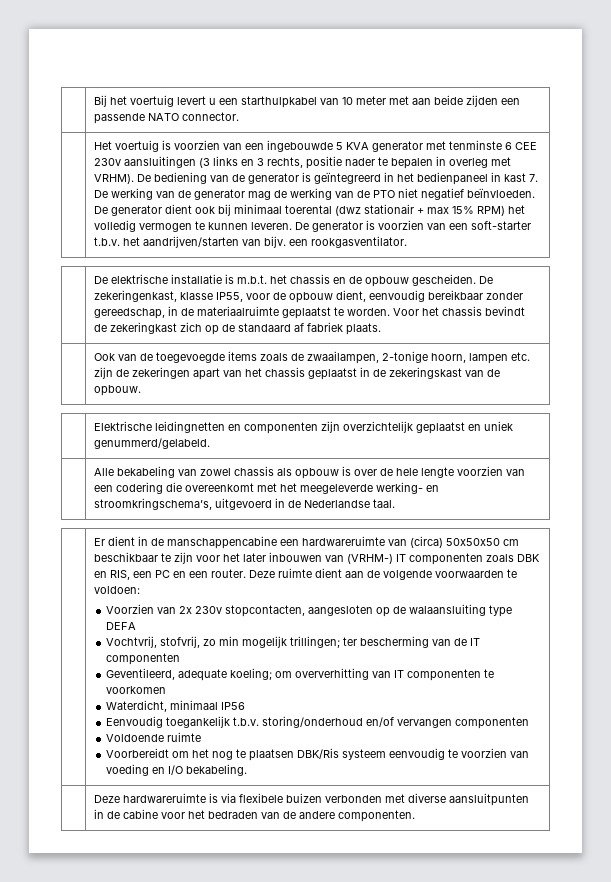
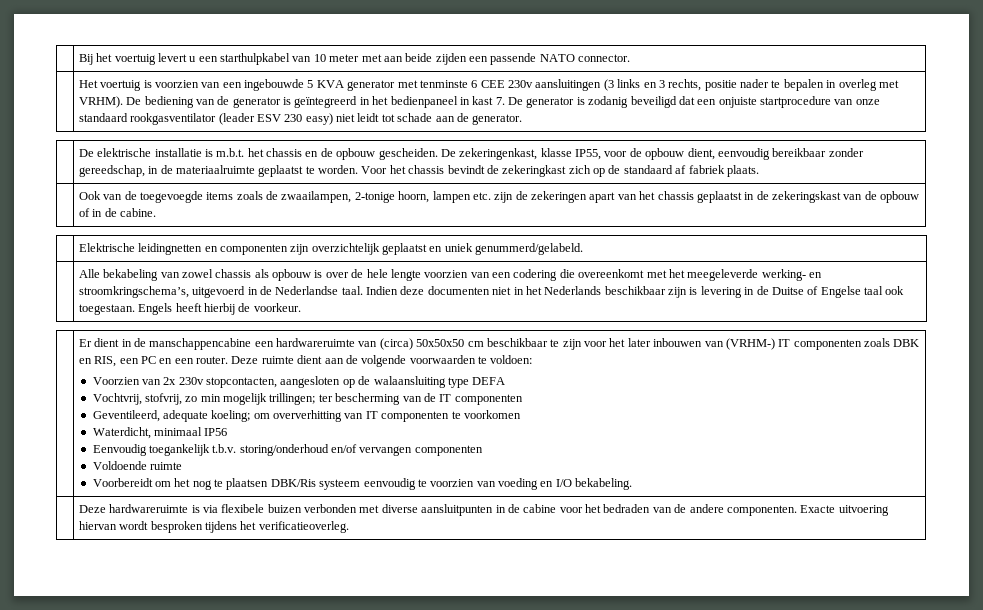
[111,188,536,200] [94,204,526,216] [94,220,532,232] [94,236,408,248] werking van de generator mag de werking van de PTO niet negatief beïnvloeden. De generator dient ook bij minimaal toerental (dwz stationair + max 15% RPM) het volledig vermogen te kunnen leveren. De generator is voorzien van een soft-starter t.b.v. het aandrijven/starten van bijv. een rookgasventilator. -> [526,96,880,108] [78,113,523,125] generator is zodanig beveiligd dat een onjuiste startprocedure van onze standaard rookgasventilator (leader ESV 230 easy) niet leidt tot schade aan de generator.
[94,385,142,396] opbouw. -> [880,191,920,203] [78,208,156,217] opbouw of in de cabine.
(396, 503) none -> [366,286,905,298] [78,303,301,315] Indien deze documenten niet in het Nederlands beschikbaar zijn is levering in de Duitse of Engelse taal ook toegestaan. Engels heeft hierbij de voorkeur.
(416, 816) none -> [800,505,889,516] [78,521,349,533] Exacte uitvoering hiervan wordt besproken tijdens het verificatieoverleg.

